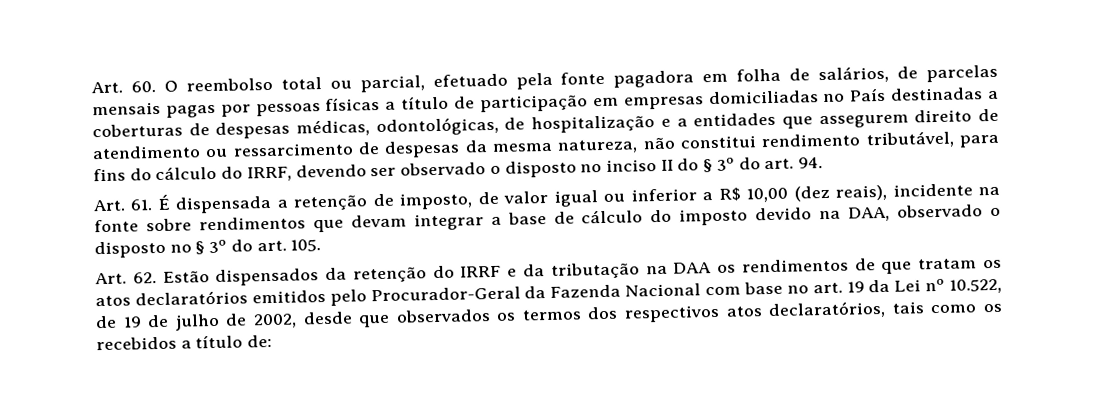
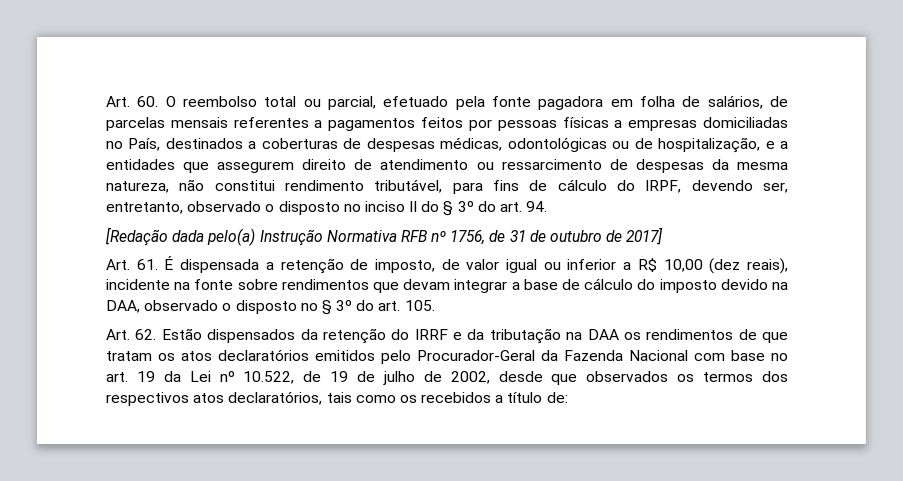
[165,94,619,118] pagas por pessoas físicas a título de participação em -> [233,117,623,131] referentes a pagamentos feitos por pessoas físicas a
[849,87,984,102] País destinadas -> [128,138,243,151] País, destinados
[375,115,656,137] odontológicas, de hospitalização -> [507,137,761,153] odontológicas ou de hospitalização,
[129,164,397,182] do cálculo do IRRF, devendo ser -> [529,179,788,193] [106,202,183,214] de cálculo do IRPF, devendo ser, entretanto,
(824, 163) none -> [106,227,664,246] // [Redação dada pelo(a) Instrução Normativa RFB nº 1756, de 31 de outubro de 2017]

